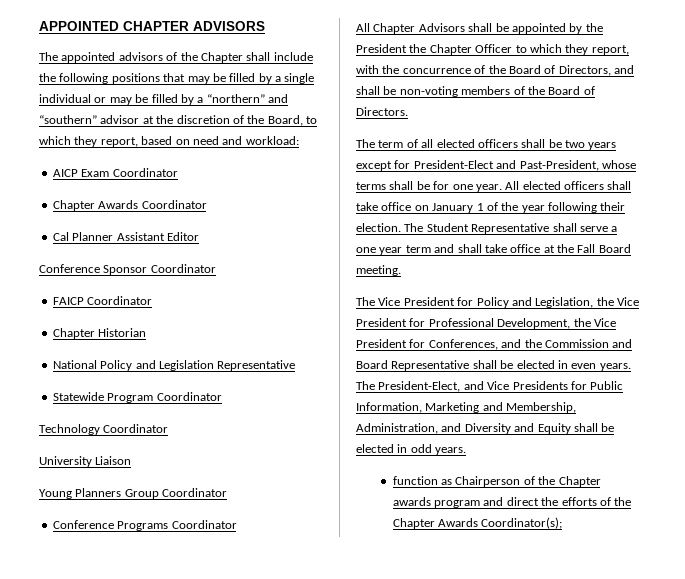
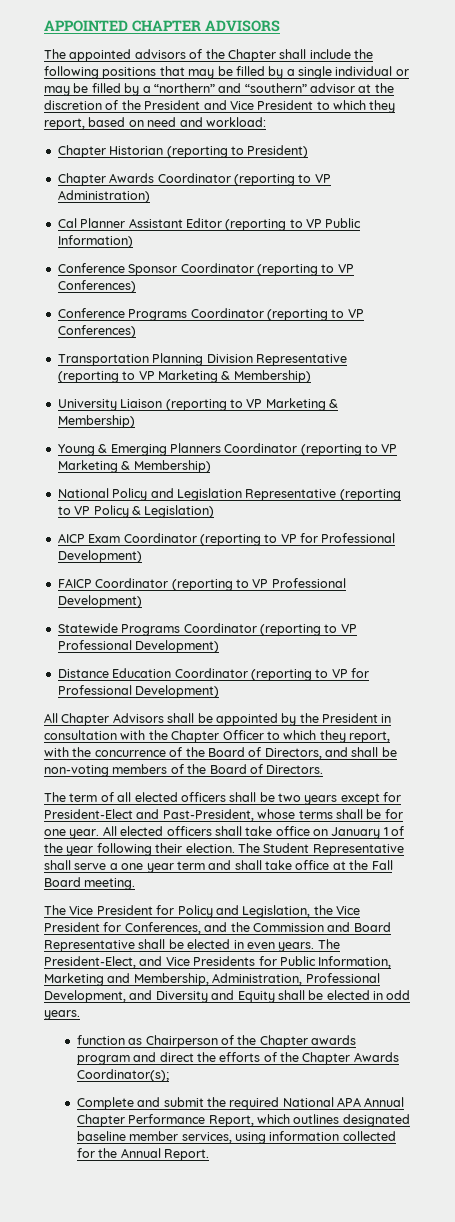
[267,115,303,126] Board, -> [144,100,314,110] President and Vice President
[52,168,178,177] AICP Exam Coordinator -> [57,145,309,158] Chapter Historian (reporting to President)
(207, 204) none -> [233,174,331,186] [57,190,150,203] (reporting to VP Administration)
[39,264,216,275] [52,296,153,305] [52,328,147,339] // Conference Sponsor Coordinator // FAICP Coordinator // Chapter Historian -> [225,218,362,231] [57,235,133,248] [57,263,354,276] [57,280,136,293] [57,308,364,321] [57,325,136,338] [57,353,347,366] [57,370,311,383] [57,398,338,411] [57,415,135,428] [57,443,398,456] [57,460,211,473] (reporting to VP Public Information) // Conference Sponsor Coordinator (reporting to VP Conferences) // Conference Programs Coordinator (reporting to VP Conferences) // Transportation Planning Division Representative (reporting to VP Marketing & Membership) // University Liaison (reporting to VP Marketing & Membership) // Young & Emerging Planners Coordinator (reporting to VP Marketing & Membership)
[52,392,222,403] [39,424,169,435] [39,456,132,467] [39,488,228,499] [52,520,237,531] // Statewide Program Coordinator // Technology Coordinator // University Liaison // Young Planners Group Coordinator // Conference Programs Coordinator -> [339,489,401,501] [57,505,215,518] [57,533,396,546] [57,550,142,563] [57,578,346,591] [57,595,142,608] [57,623,357,636] [57,640,220,653] [57,668,369,681] [57,685,220,698] (reporting to VP Policy & Legislation) // AICP Exam Coordinator (reporting to VP for Professional Development) // FAICP Coordinator (reporting to VP Professional Development) // Statewide Programs Coordinator (reporting to VP Professional Development) // Distance Education Coordinator (reporting to VP for Professional Development)
(407, 48) none -> [381,714,392,723] [44,730,146,740] in consultation with
[428,318,616,329] [356,339,426,348] Professional Development, the Vice President for -> (122, 927) none
(438, 428) none -> [305,973,380,983] [44,990,126,1003] Professional Development,
(563, 523) none -> [76,1097,405,1110] [76,1114,410,1127] [76,1131,396,1144] [76,1148,209,1161] // Complete and submit the required National APA Annual Chapter Performance Report, which outlines designated baseline member services, using information collected for the Annual Report.

